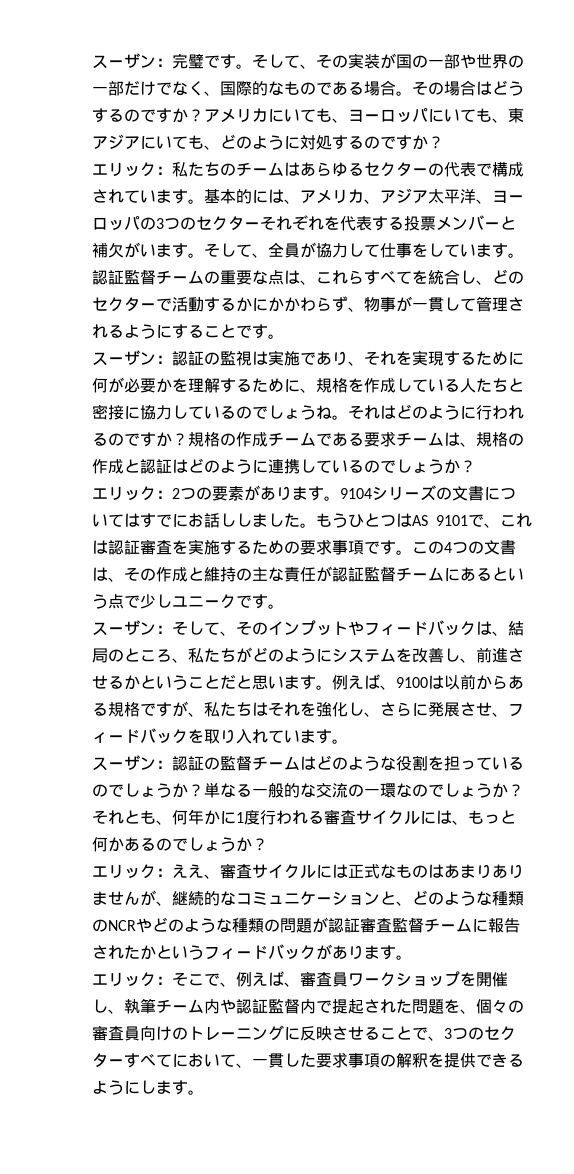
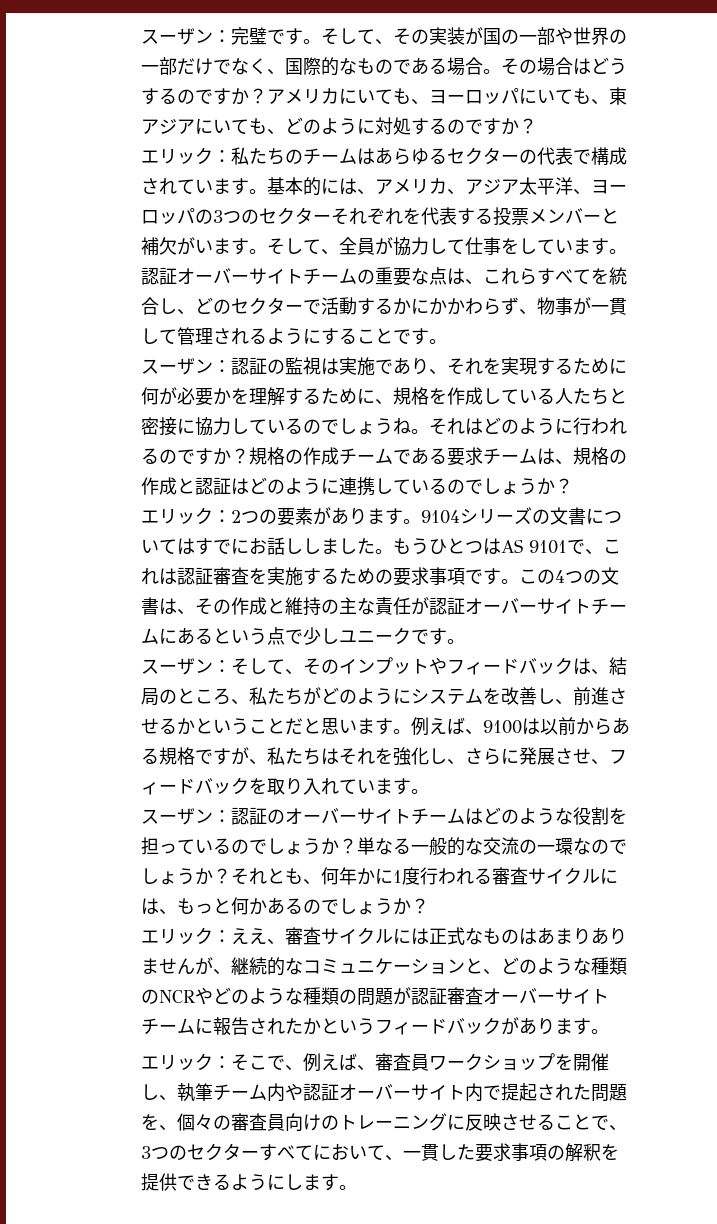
[124,270,157,285] 監督 -> [177,268,304,285] オーバーサイト
[364,567,397,582] 監督 -> [465,598,592,615] オーバーサイト
[220,756,253,771] 監督 -> [285,808,412,825] オーバーサイト
[392,918,425,933] 監督 -> [483,988,610,1005] オーバーサイト
[268,999,301,1014] 監督 -> [339,1084,466,1101] オーバーサイト

